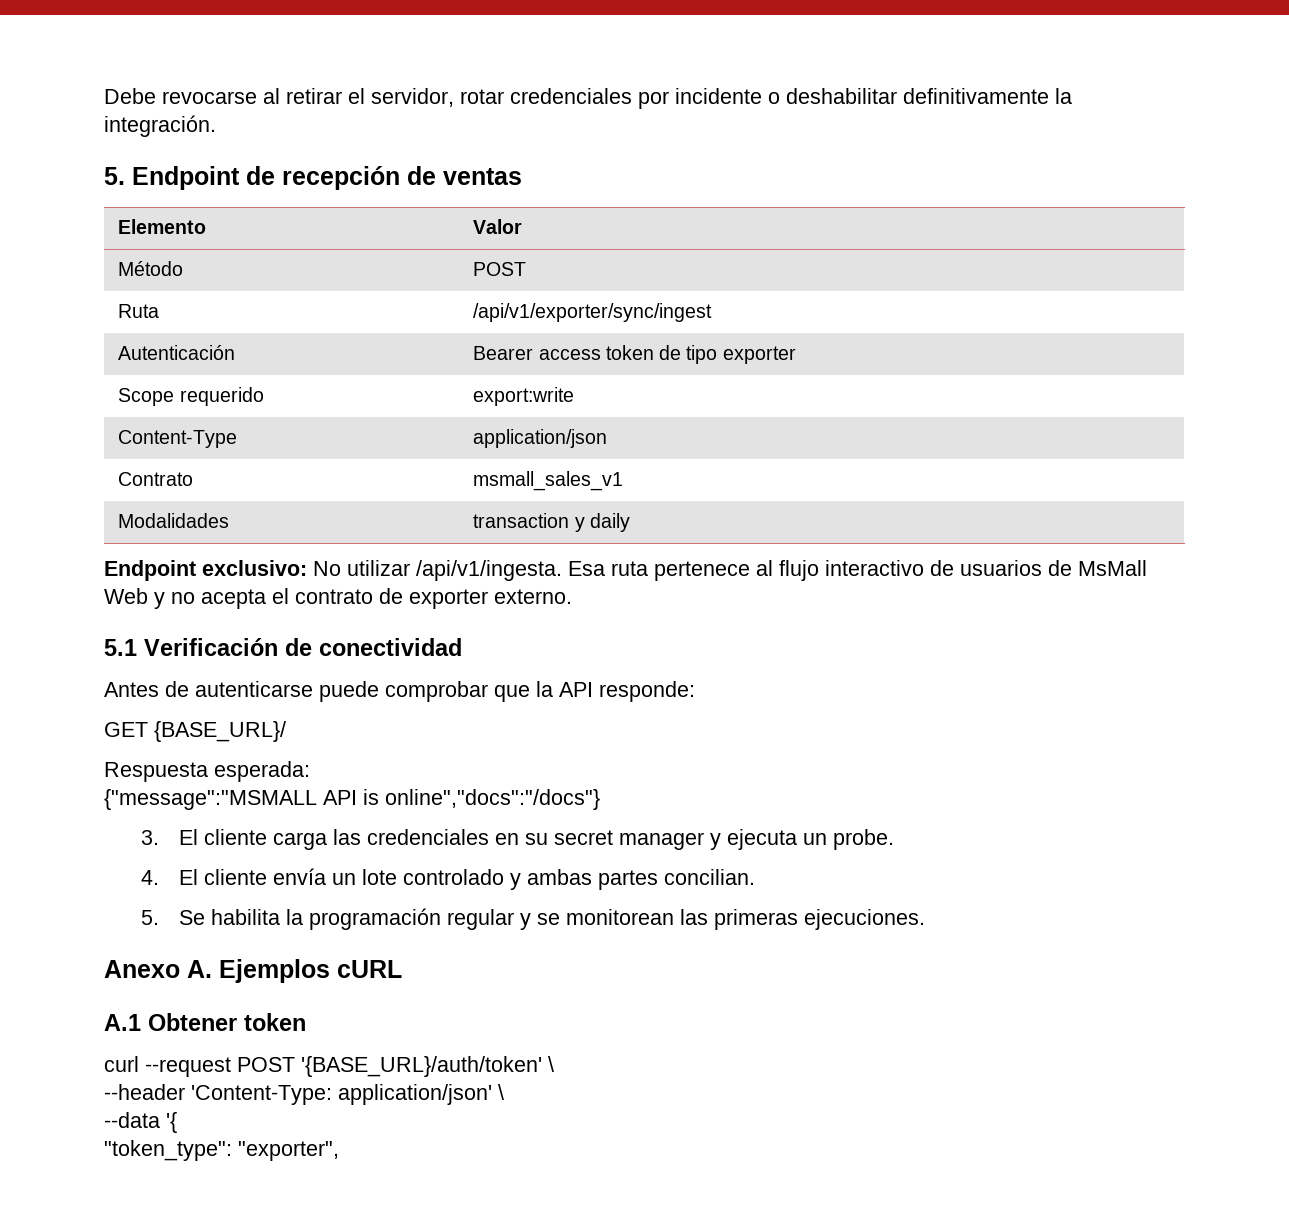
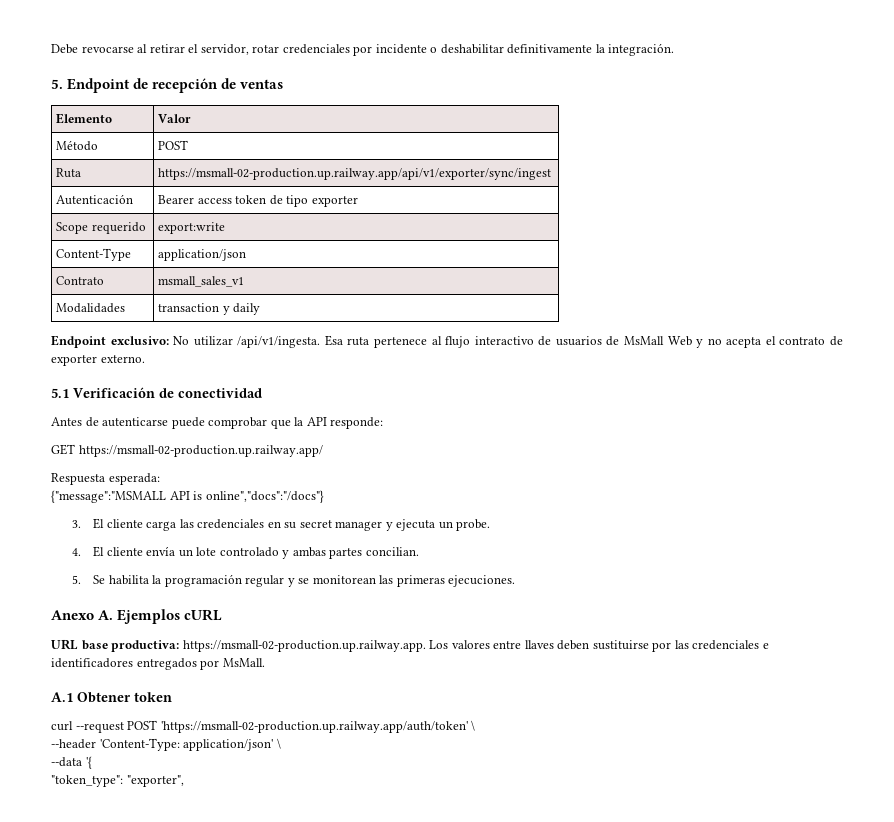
[473,303,713,322] /api/v1/exporter/sync/ingest -> [158,168,552,180] https://msmall-02-production.up.railway.app/api/v1/exporter/sync/ingest
[154,721,286,742] {BASE_URL}/ -> [78,445,323,457] https://msmall-02-production.up.railway.app/
(402, 969) none -> [51,639,769,652] [51,658,265,670] // URL base productiva: https://msmall-02-production.up.railway.app. Los valores entre llaves deben sustituirse por las credenciales e identificadores entregados por MsMall.
[301,1056,542,1077] '{BASE_URL}/auth/token' -> [160,721,468,733] 'https://msmall-02-production.up.railway.app/auth/token'

